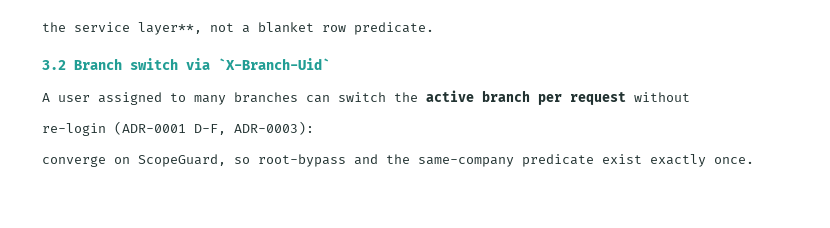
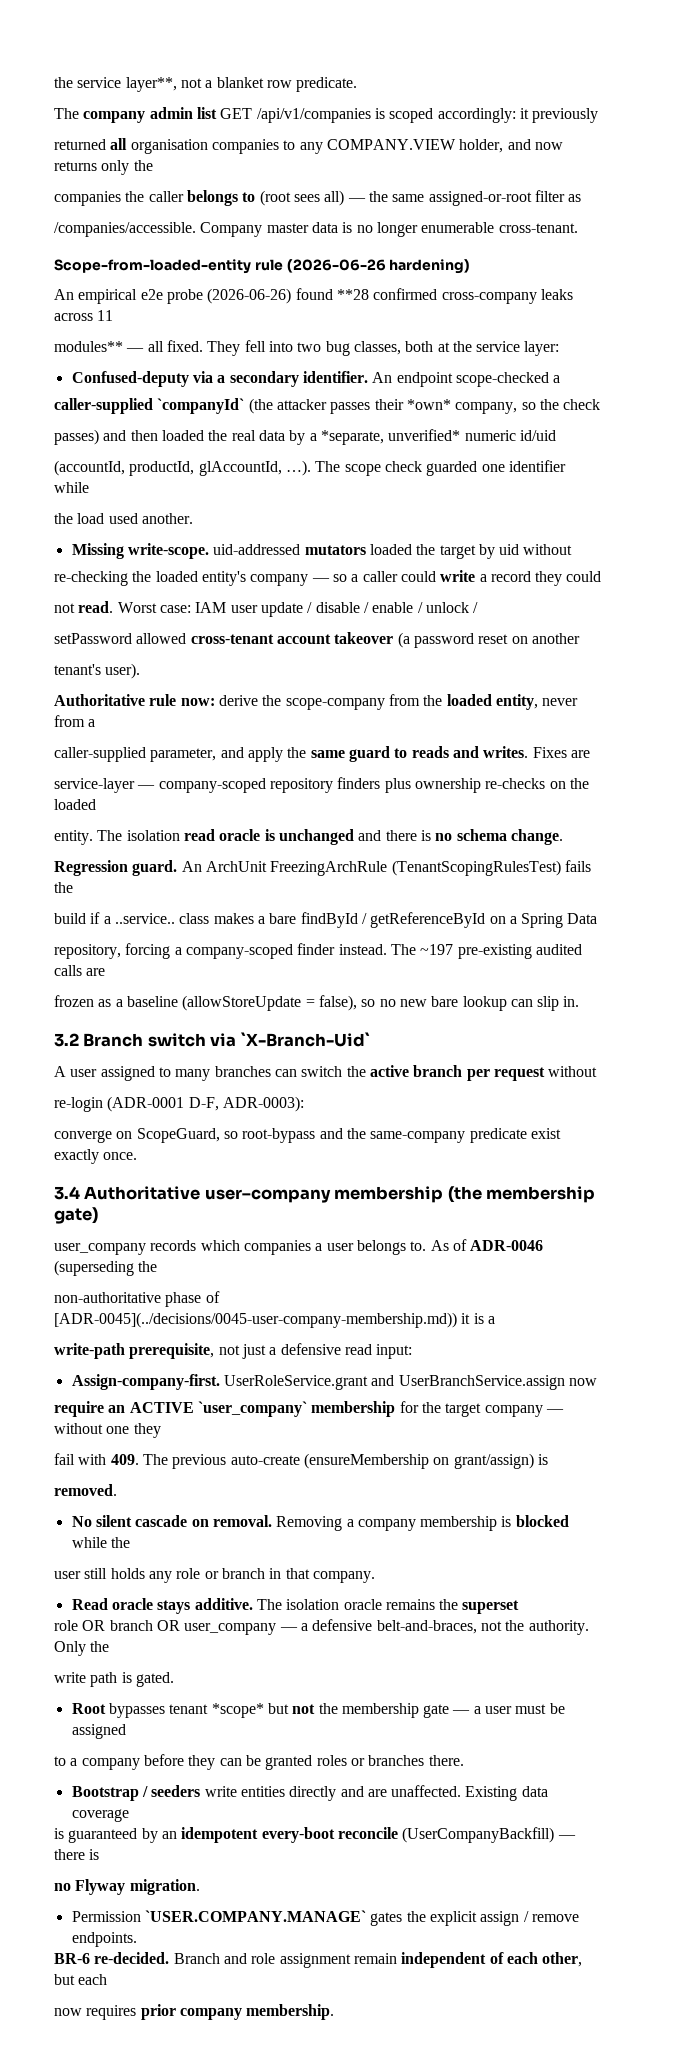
(434, 28) none -> [54,107,599,123] [54,138,563,154] [54,160,153,175] [54,190,582,206] [54,222,578,237] [54,259,471,274] [54,288,573,304] [54,310,114,321] [54,340,560,356] [71,371,561,387] [54,398,601,414] [54,429,556,445] [54,460,566,476] [54,482,89,493] [54,513,193,524] [71,543,573,559] [54,570,602,586] [54,601,479,617] [54,632,580,648] [54,663,141,679] [54,694,579,710] [54,715,96,727] [54,746,590,762] [54,777,589,793] [54,799,96,810] [54,829,563,845] [54,860,591,876] [54,882,73,893] [54,912,598,928] [54,943,582,959] [54,965,106,976] [54,995,580,1011] // The company admin list GET /api/v1/companies is scoped accordingly: it previously // returned all organisation companies to any COMPANY.VIEW holder, and now returns only the // companies the caller belongs to (root sees all) — the same assigned-or-root filter as // /companies/accessible. Company master data is no longer enumerable cross-tenant. // Scope-from-loaded-entity rule (2026-06-26 hardening) // An empirical e2e probe (2026-06-26) found **28 confirmed cross-company leaks across 11 // modules** — all fixed. They fell into two bug classes, both at the service layer: // Confused-deputy via a secondary identifier. An endpoint scope-checked a // caller-supplied `companyId` (the attacker passes their *own* company, so the check // passes) and then loaded the real data by a *separate, unverified* numeric id/uid // (accountId, productId, glAccountId, …). The scope check guarded one identifier while // the load used another. // Missing write-scope. uid-addressed mutators loaded the target by uid without // re-checking the loaded entity's company — so a caller could write a record they could // not read. Worst case: IAM user update / disable / enable / unlock / // setPassword allowed cross-tenant account takeover (a password reset on another // tenant's user). // Authoritative rule now: derive the scope-company from the loaded entity, never from a // caller-supplied parameter, and apply the same guard to reads and writes. Fixes are // service-layer — company-scoped repository finders plus ownership re-checks on the loaded // entity. The isolation read oracle is unchanged and there is no schema change. // Regression guard. An ArchUnit FreezingArchRule (TenantScopingRulesTest) fails the // build if a ..service.. class makes a bare findById / getReferenceById on a Spring Data // repository, forcing a company-scoped finder instead. The ~197 pre-existing audited calls are // frozen as a baseline (allowStoreUpdate = false), so no new bare lookup can slip in.
(754, 160) none -> [54,1186,596,1203] [54,1207,98,1224] [54,1239,544,1255] [54,1260,158,1276] [54,1291,220,1307] [54,1312,495,1328] [54,1343,413,1359] [71,1374,597,1390] [54,1401,564,1417] [54,1423,161,1438] [54,1453,548,1469] [54,1484,117,1496] [71,1515,569,1531] [71,1537,130,1548] [54,1568,375,1583] [71,1598,520,1614] [54,1619,589,1635] [54,1641,110,1656] [54,1672,174,1687] [71,1703,565,1718] [71,1724,126,1739] [54,1754,464,1770] [71,1785,548,1801] [71,1809,129,1822] [54,1827,576,1843] [54,1849,100,1860] [54,1879,200,1895] [71,1910,579,1926] [71,1932,137,1947] [54,1952,583,1968] [54,1974,108,1985] [54,2004,335,2020] // 3.4 Authoritative user–company membership (the membership gate) // user_company records which companies a user belongs to. As of ADR-0046 (superseding the // non-authoritative phase of [ADR-0045](../decisions/0045-user-company-membership.md)) it is a // write-path prerequisite, not just a defensive read input: // Assign-company-first. UserRoleService.grant and UserBranchService.assign now // require an ACTIVE `user_company` membership for the target company — without one they // fail with 409. The previous auto-create (ensureMembership on grant/assign) is // removed. // No silent cascade on removal. Removing a company membership is blocked while the // user still holds any role or branch in that company. // Read oracle stays additive. The isolation oracle remains the superset // role OR branch OR user_company — a defensive belt-and-braces, not the authority. Only the // write path is gated. // Root bypasses tenant *scope* but not the membership gate — a user must be assigned // to a company before they can be granted roles or branches there. // Bootstrap / seeders write entities directly and are unaffected. Existing data coverage // is guaranteed by an idempotent every-boot reconcile (UserCompanyBackfill) — there is // no Flyway migration. // Permission `USER.COMPANY.MANAGE` gates the explicit assign / remove endpoints. // BR-6 re-decided. Branch and role assignment remain independent of each other, but each // now requires prior company membership.

